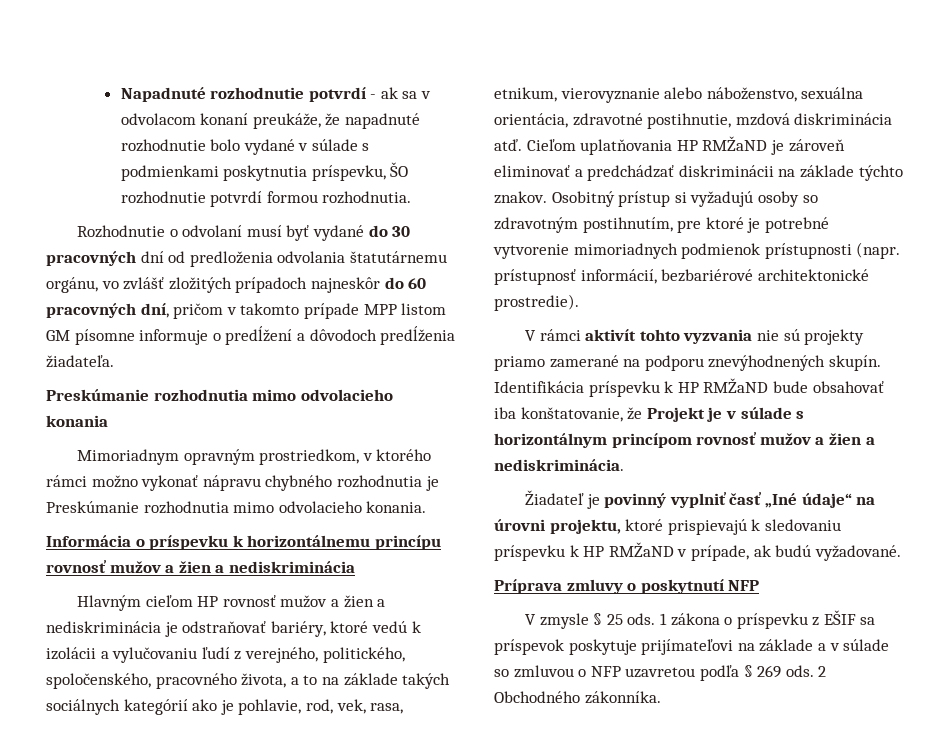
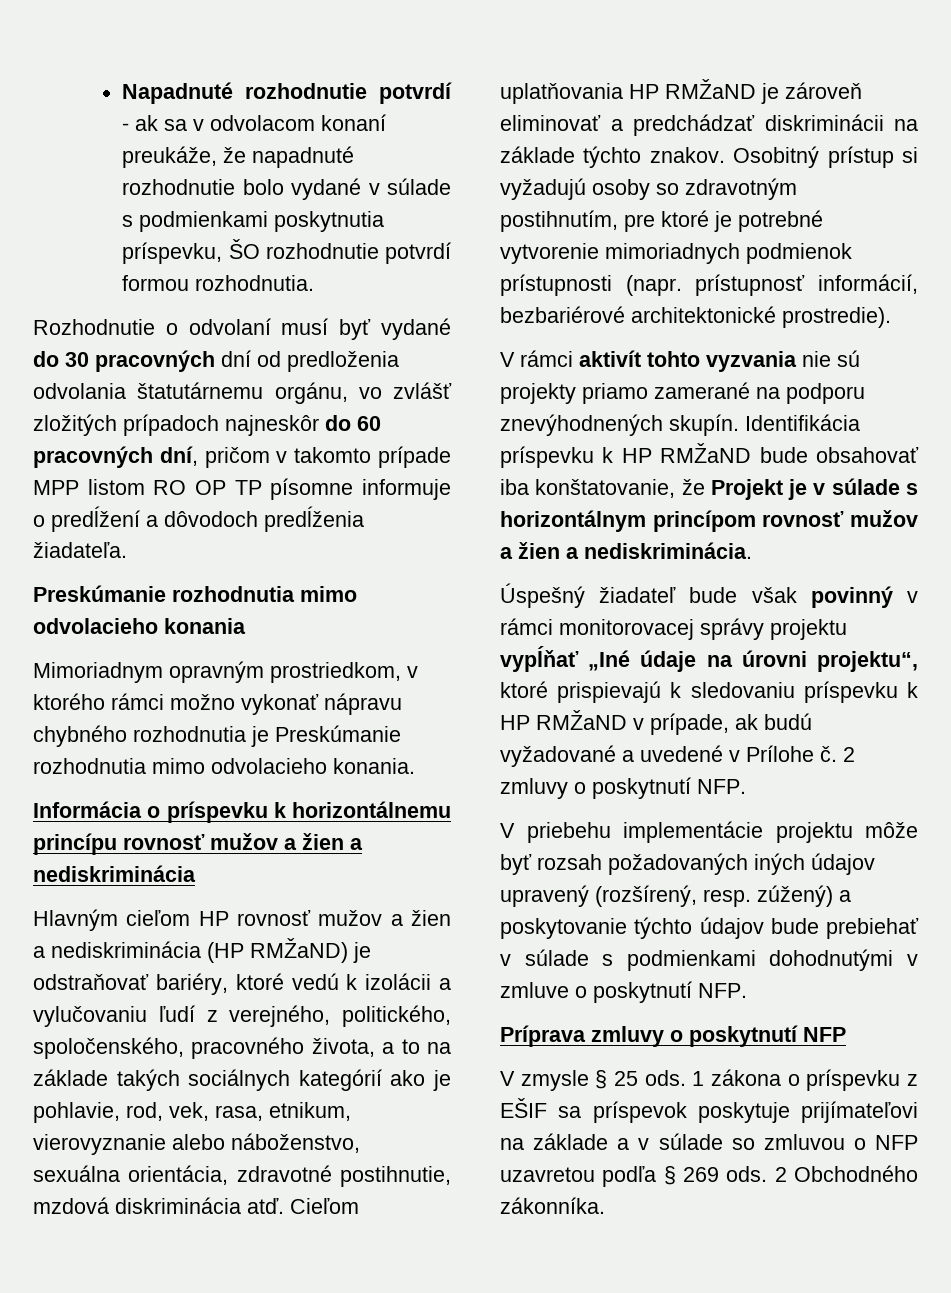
[46,330,70,341] GM -> [153,480,262,495] RO OP TP
(161, 627) none -> [207,938,348,963] (HP RMŽaND)
[524,490,852,509] Žiadateľ je povinný vyplniť časť „Iné údaje“ -> [500,583,918,608] [500,618,847,640] [500,646,697,672] Úspešný žiadateľ bude však povinný v rámci monitorovacej správy projektu vypĺňať „Iné údaje
[549,519,621,534] projektu, -> [817,651,918,672] projektu“,
[814,545,901,561] vyžadované. -> [500,745,855,767] [500,777,746,799] [500,821,918,843] [500,853,875,875] [500,885,851,907] [500,917,919,939] [500,949,918,971] [500,981,747,1003] vyžadované a uvedené v Prílohe č. 2 zmluvy o poskytnutí NFP. // V priebehu implementácie projektu môže byť rozsah požadovaných iných údajov upravený (rozšírený, resp. zúžený) a poskytovanie týchto údajov bude prebiehať v súlade s podmienkami dohodnutými v zmluve o poskytnutí NFP.

